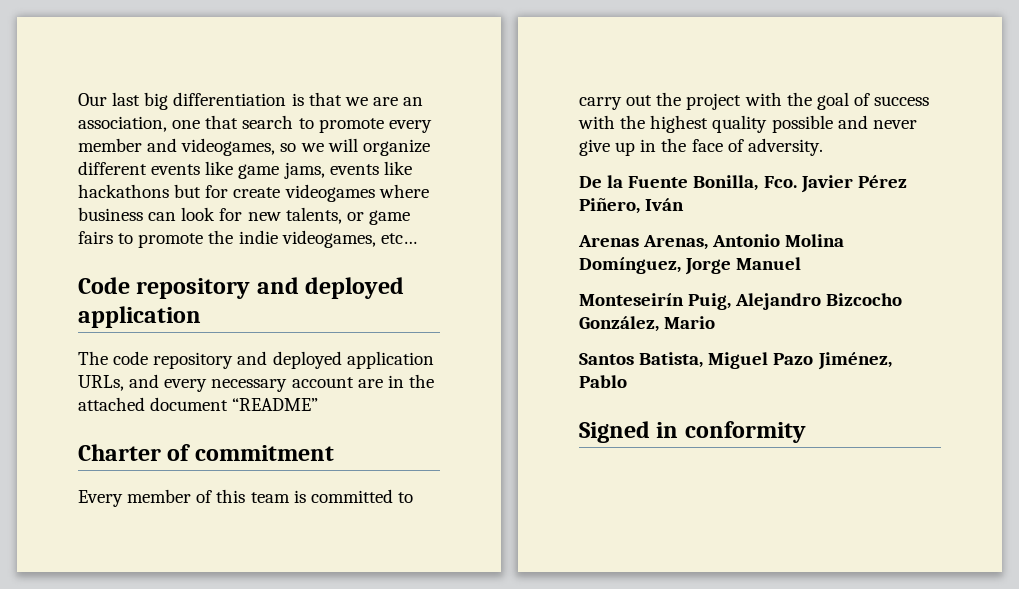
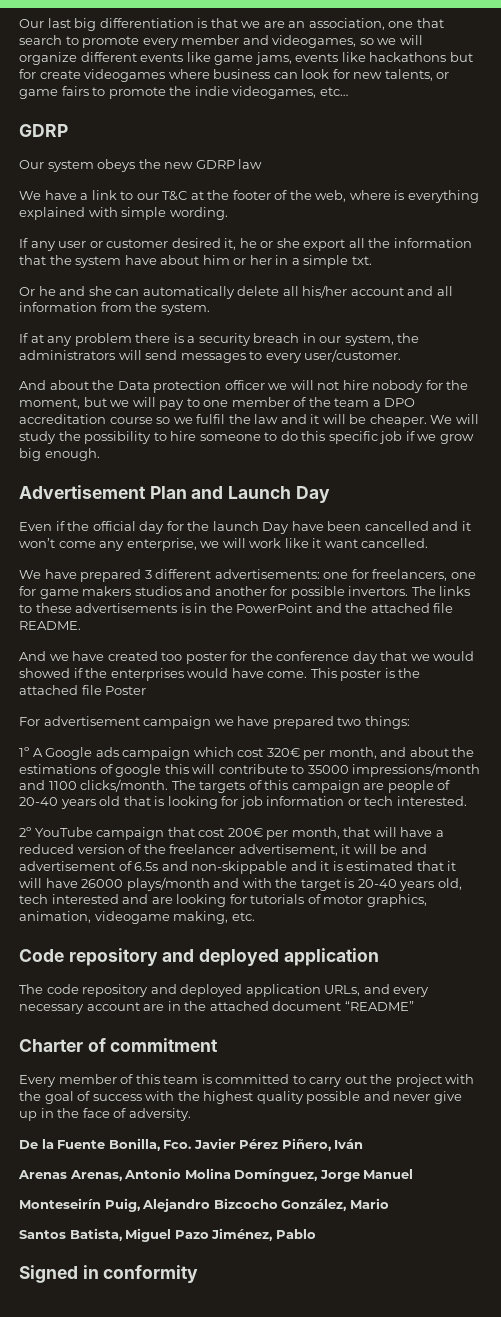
(417, 238) none -> [19,124,68,137] [19,159,263,172] [19,190,479,203] [19,207,228,220] [19,238,472,251] [19,255,372,268] [19,285,453,299] [19,302,210,315] [19,333,420,346] [19,349,402,363] [19,380,469,393] [19,397,416,410] [19,414,479,427] [19,431,474,444] [19,448,100,461] [19,485,330,503] [19,521,471,534] [19,538,429,551] [19,569,476,582] [19,586,471,599] [19,603,454,613] [19,621,81,630] [19,651,475,664] [19,668,421,681] [19,685,147,695] [19,716,410,729] [19,747,475,760] [19,763,481,777] [19,779,451,793] [19,796,467,809] [19,827,444,840] [19,844,427,856] [19,861,457,874] [19,877,462,891] [19,894,427,907] [19,911,255,924] // GDRP // Our system obeys the new GDRP law // We have a link to our T&C at the footer of the web, where is everything explained with simple wording. // If any user or customer desired it, he or she export all the information that the system have about him or her in a simple txt. // Or he and she can automatically delete all his/her account and all information from the system. // If at any problem there is a security breach in our system, the administrators will send messages to every user/customer. // And about the Data protection officer we will not hire nobody for the moment, but we will pay to one member of the team a DPO accreditation course so we fulfil the law and it will be cheaper. We will study the possibility to hire someone to do this specific job if we grow big enough. // Advertisement Plan and Launch Day // Even if the official day for the launch Day have been cancelled and it won’t come any enterprise, we will work like it want cancelled. // We have prepared 3 different advertisements: one for freelancers, one for game makers studios and another for possible invertors. The links to these advertisements is in the PowerPoint and the attached file README. // And we have created too poster for the conference day that we would showed if the enterprises would have come. This poster is the attached file Poster // For advertisement campaign we have prepared two things: // 1º A Google ads campaign which cost 320€ per month, and about the estimations of google this will contribute to 35000 impressions/month and 1100 clicks/month. The targets of this campaign are people of 20-40 years old that is looking for job information or tech interested. // 2º YouTube campaign that cost 200€ per month, that will have a reduced version of the freelancer advertisement, it will be and advertisement of 6.5s and non-skippable and it is estimated that it will have 26000 plays/month and with the target is 20-40 years old, tech interested and are looking for tutorials of motor graphics, animation, videogame making, etc.

